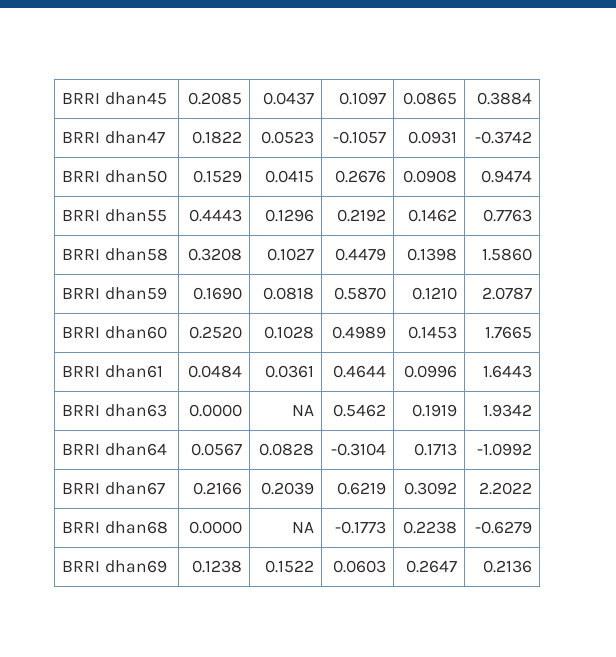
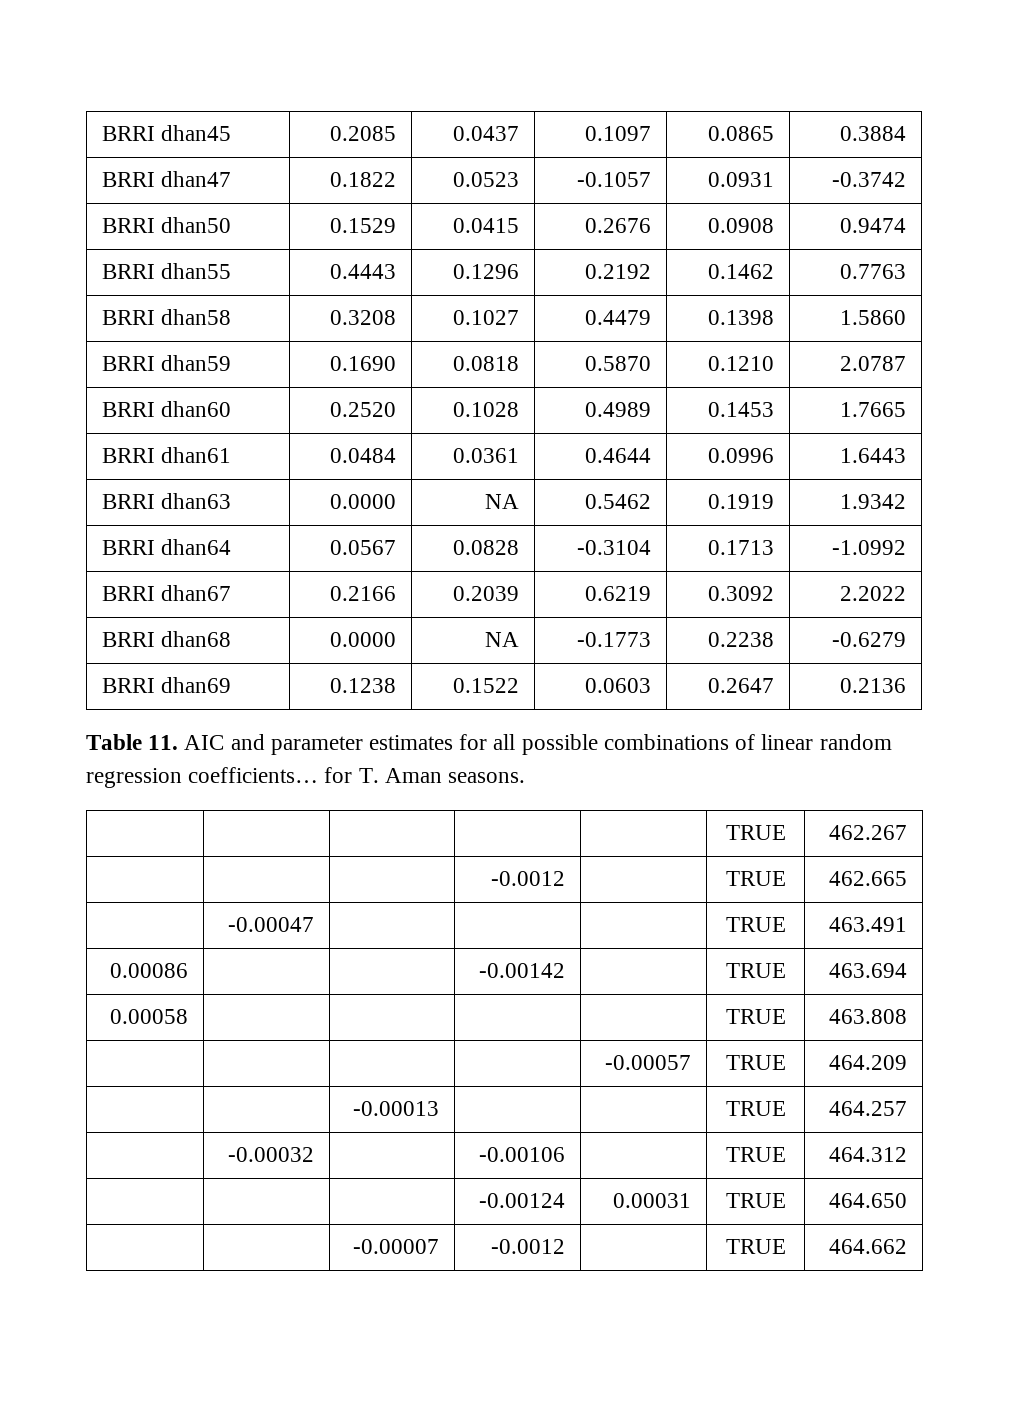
(532, 566) none -> [86,734,892,755] [86,767,526,788] [725,825,786,840] [829,825,908,840] [491,871,566,886] [725,871,786,886] [829,871,908,886] [228,917,315,932] [725,917,786,932] [829,917,908,932] [110,963,189,978] [479,963,566,978] [725,963,786,978] [829,963,908,978] [110,1009,189,1024] [725,1009,786,1024] [829,1009,908,1024] [605,1055,692,1070] [725,1055,786,1070] [829,1055,908,1070] [353,1101,440,1116] [725,1101,786,1116] [829,1101,908,1116] [228,1147,315,1162] [479,1147,566,1162] [725,1147,786,1162] [829,1147,908,1162] [479,1193,566,1208] [613,1193,692,1208] [725,1193,786,1208] [829,1193,908,1208] [353,1239,440,1254] [491,1239,566,1254] [725,1239,786,1254] [829,1239,908,1254] // Table 11. AIC and parameter estimates for all possible combinations of linear random regression coefficients… for T. Aman seasons. // | | | | | TRUE | 462.267 // | | | -0.0012 | | TRUE | 462.665 // | -0.00047 | | | | TRUE | 463.491 // 0.00086 | | | -0.00142 | | TRUE | 463.694 // 0.00058 | | | | | TRUE | 463.808 // | | | | -0.00057 | TRUE | 464.209 // | | -0.00013 | | | TRUE | 464.257 // | -0.00032 | | -0.00106 | | TRUE | 464.312 // | | | -0.00124 | 0.00031 | TRUE | 464.650 // | | -0.00007 | -0.0012 | | TRUE | 464.662

